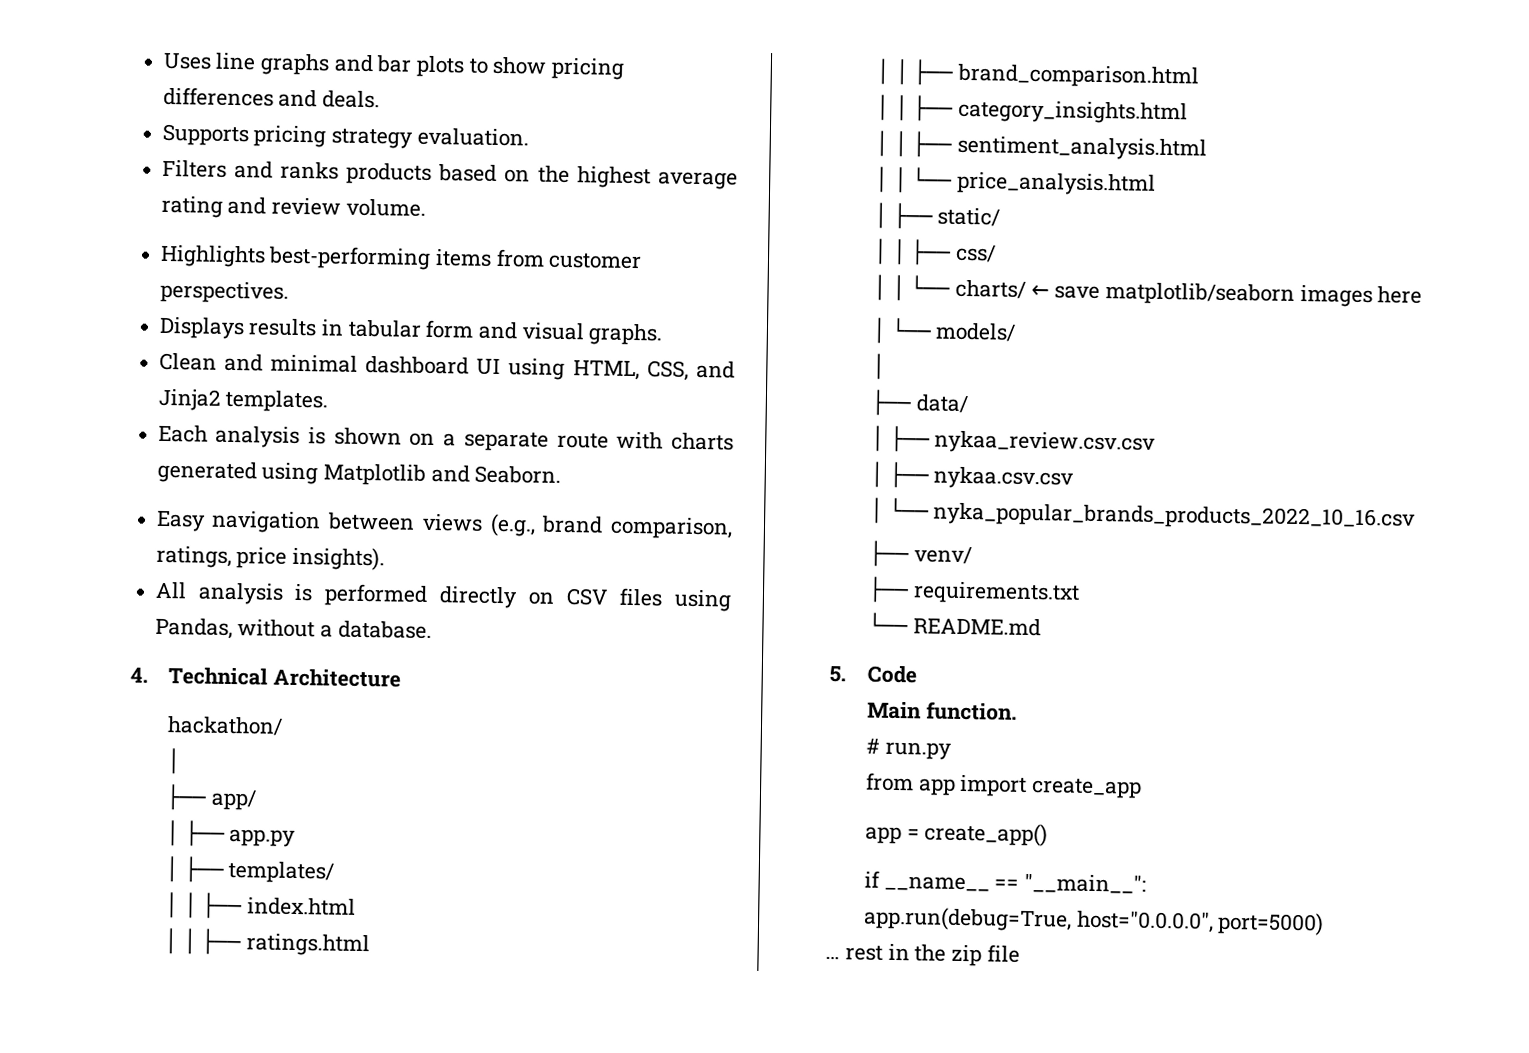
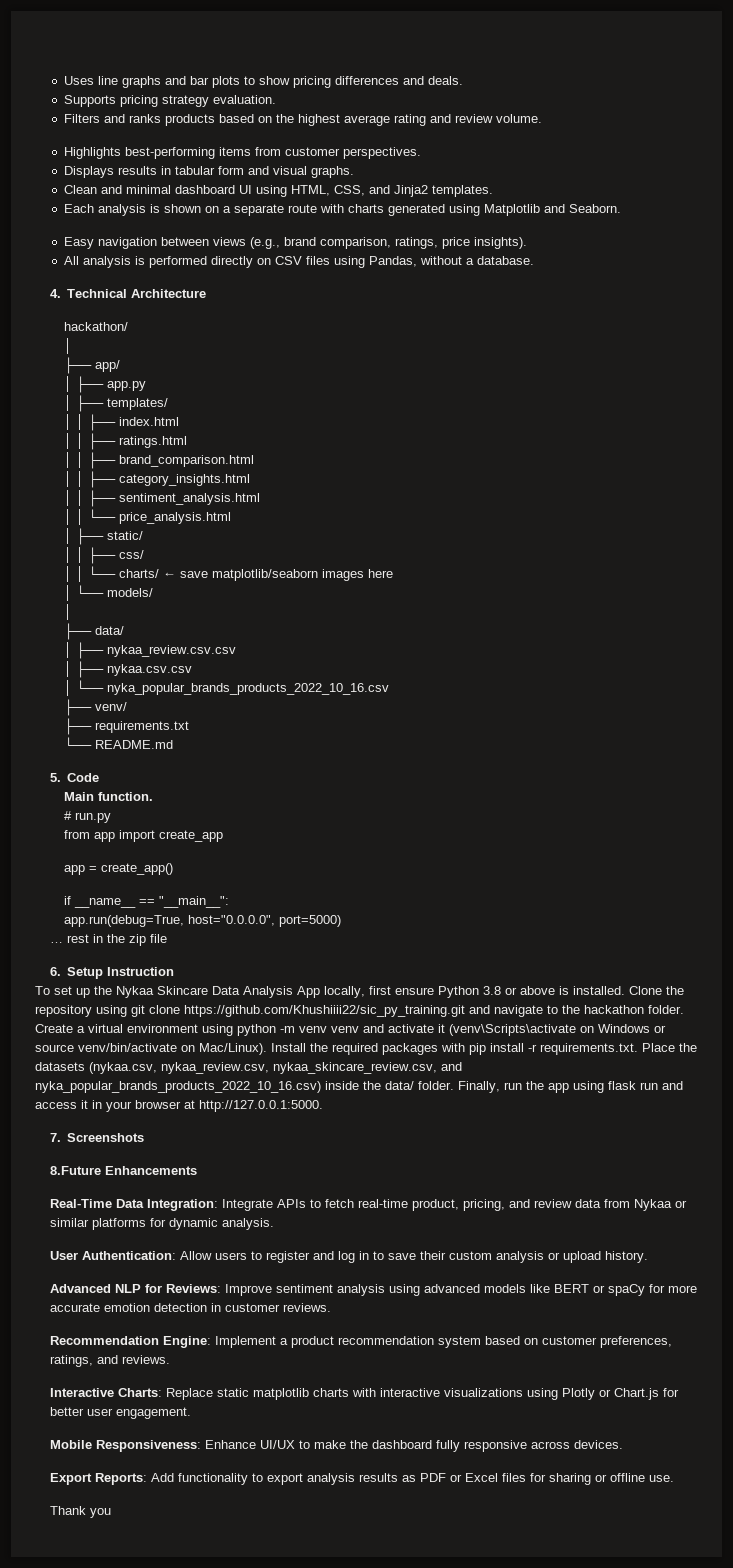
(1020, 953) none -> [49,967,175,979] [35,986,684,998] [35,1005,684,1017] [35,1024,666,1036] [35,1043,697,1055] [35,1062,462,1074] [35,1081,683,1093] [35,1100,323,1112] [49,1133,145,1142] [49,1166,197,1175] [49,1199,687,1211] [49,1218,274,1230] [49,1251,648,1263] [49,1284,697,1296] [49,1303,331,1312] [49,1336,672,1348] [49,1355,170,1367] [49,1388,679,1400] [49,1407,191,1419] [49,1440,623,1452] [49,1473,674,1485] [49,1506,111,1518] // 6. Setup Instruction // To set up the Nykaa Skincare Data Analysis App locally, first ensure Python 3.8 or above is installed. Clone the repository using git clone https://github.com/Khushiiii22/sic_py_training.git and navigate to the hackathon folder. Create a virtual environment using python -m venv venv and activate it (venv\Scripts\activate on Windows or source venv/bin/activate on Mac/Linux). Install the required packages with pip install -r requirements.txt. Place the datasets (nykaa.csv, nykaa_review.csv, nykaa_skincare_review.csv, and nyka_popular_brands_products_2022_10_16.csv) inside the data/ folder. Finally, run the app using flask run and access it in your browser at http://127.0.0.1:5000. // 7. Screenshots // 8.Future Enhancements // Real-Time Data Integration: Integrate APIs to fetch real-time product, pricing, and review data from Nykaa or similar platforms for dynamic analysis. // User Authentication: Allow users to register and log in to save their custom analysis or upload history. // Advanced NLP for Reviews: Improve sentiment analysis using advanced models like BERT or spaCy for more accurate emotion detection in customer reviews. // Recommendation Engine: Implement a product recommendation system based on customer preferences, ratings, and reviews. // Interactive Charts: Replace static matplotlib charts with interactive visualizations using Plotly or Chart.js for better user engagement. // Mobile Responsiveness: Enhance UI/UX to make the dashboard fully responsive across devices. // Export Reports: Add functionality to export analysis results as PDF or Excel files for sharing or offline use. // Thank you

